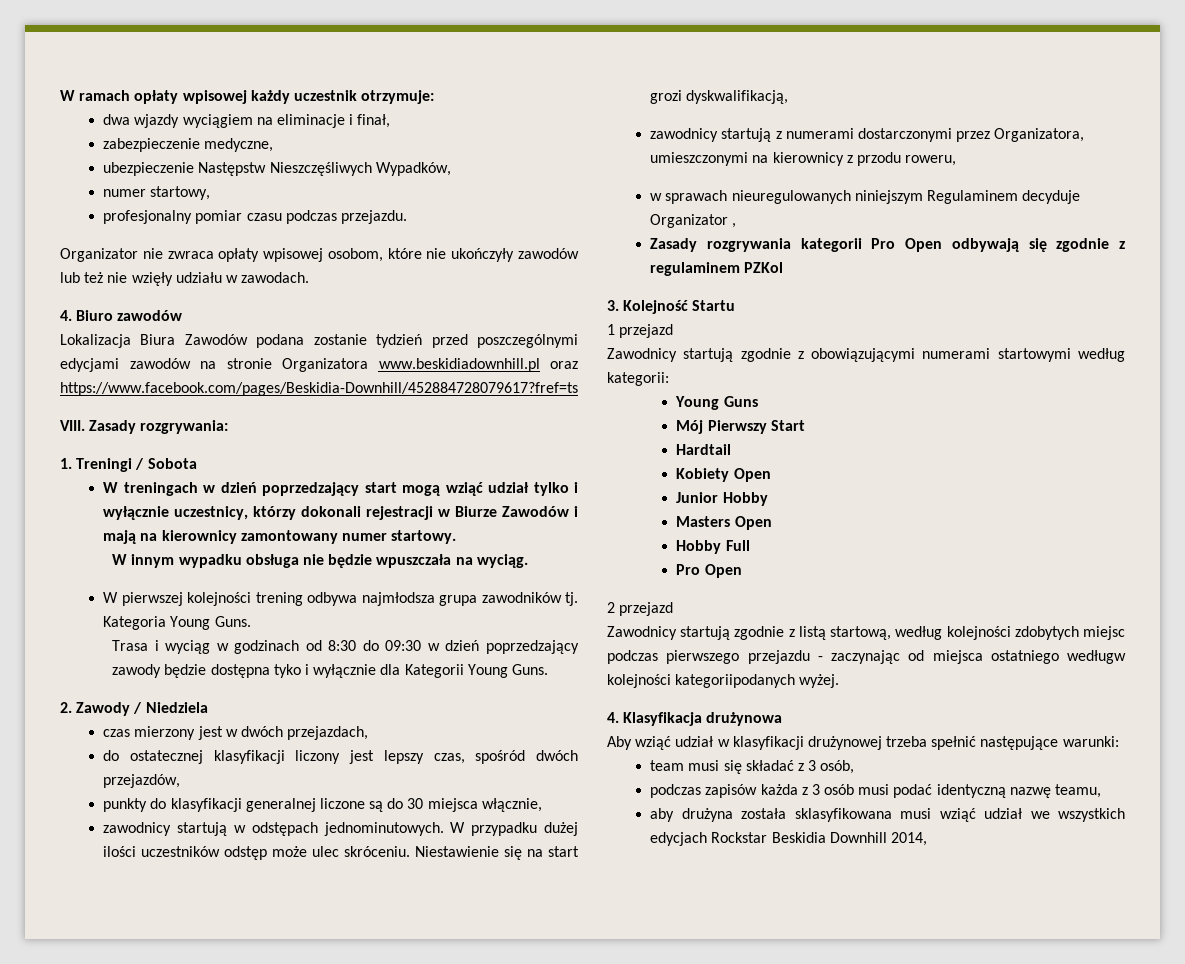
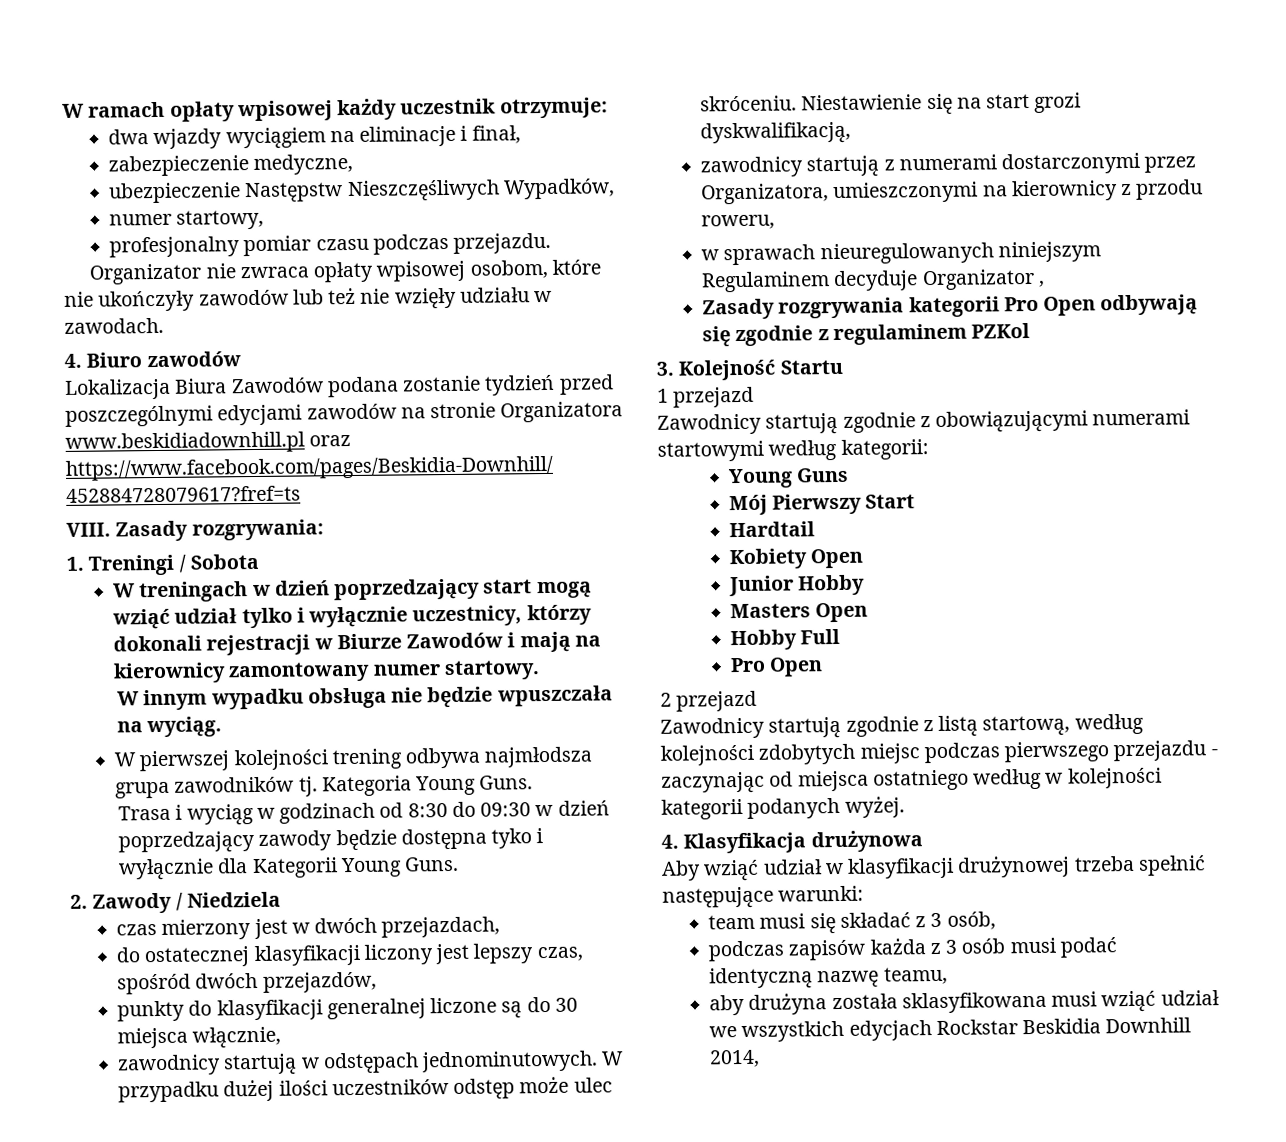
[1067,650,1126,664] [607,674,796,688] wedługw kolejności kategoriipodanych -> [973,767,1162,790] [661,797,841,820] według w kolejności kategorii podanych

